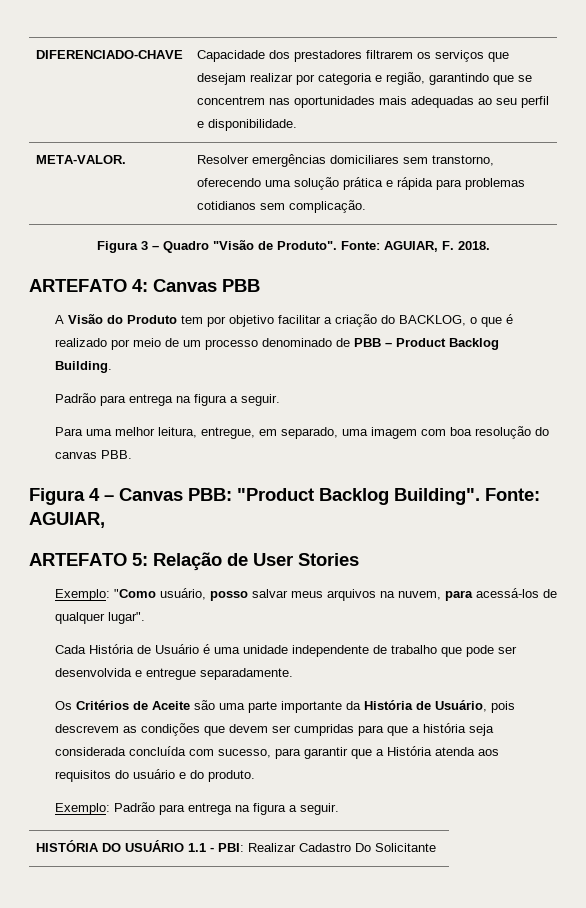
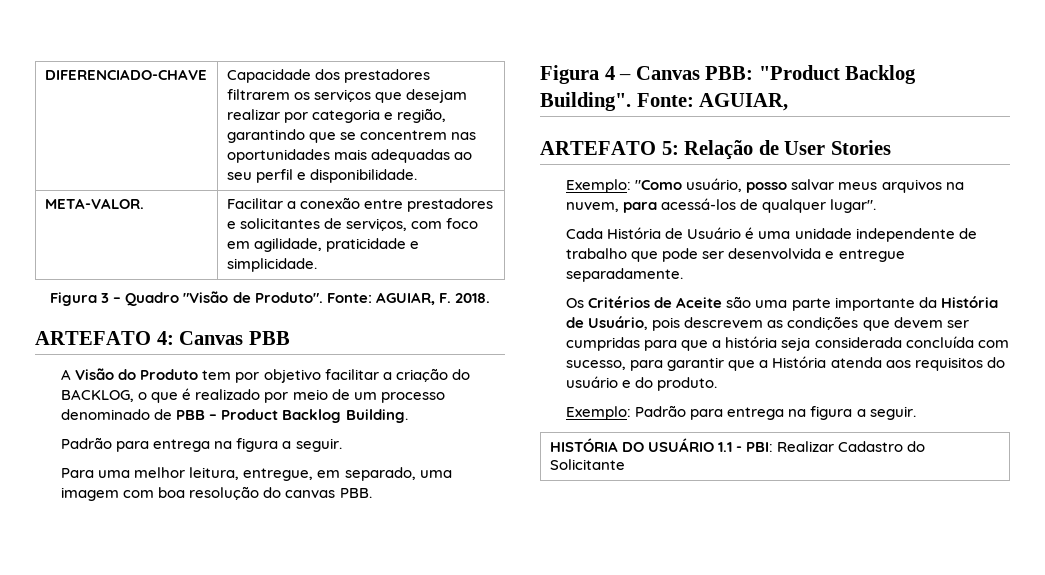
[196,154,494,167] [196,177,525,190] [196,200,366,213] Resolver emergências domiciliares sem transtorno, oferecendo uma solução prática e rápida para problemas cotidianos sem complicação. -> [226,197,494,212] [226,218,479,231] [226,238,420,252] [226,258,317,272] Facilitar a conexão entre prestadores e solicitantes de serviços, com foco em agilidade, praticidade e simplicidade.
[354,843,371,852] Do -> [907,441,926,452] do

